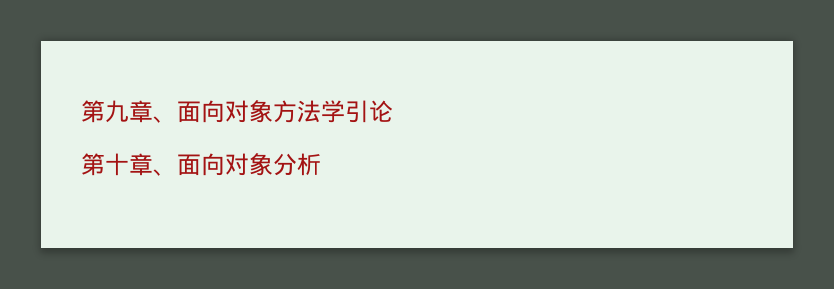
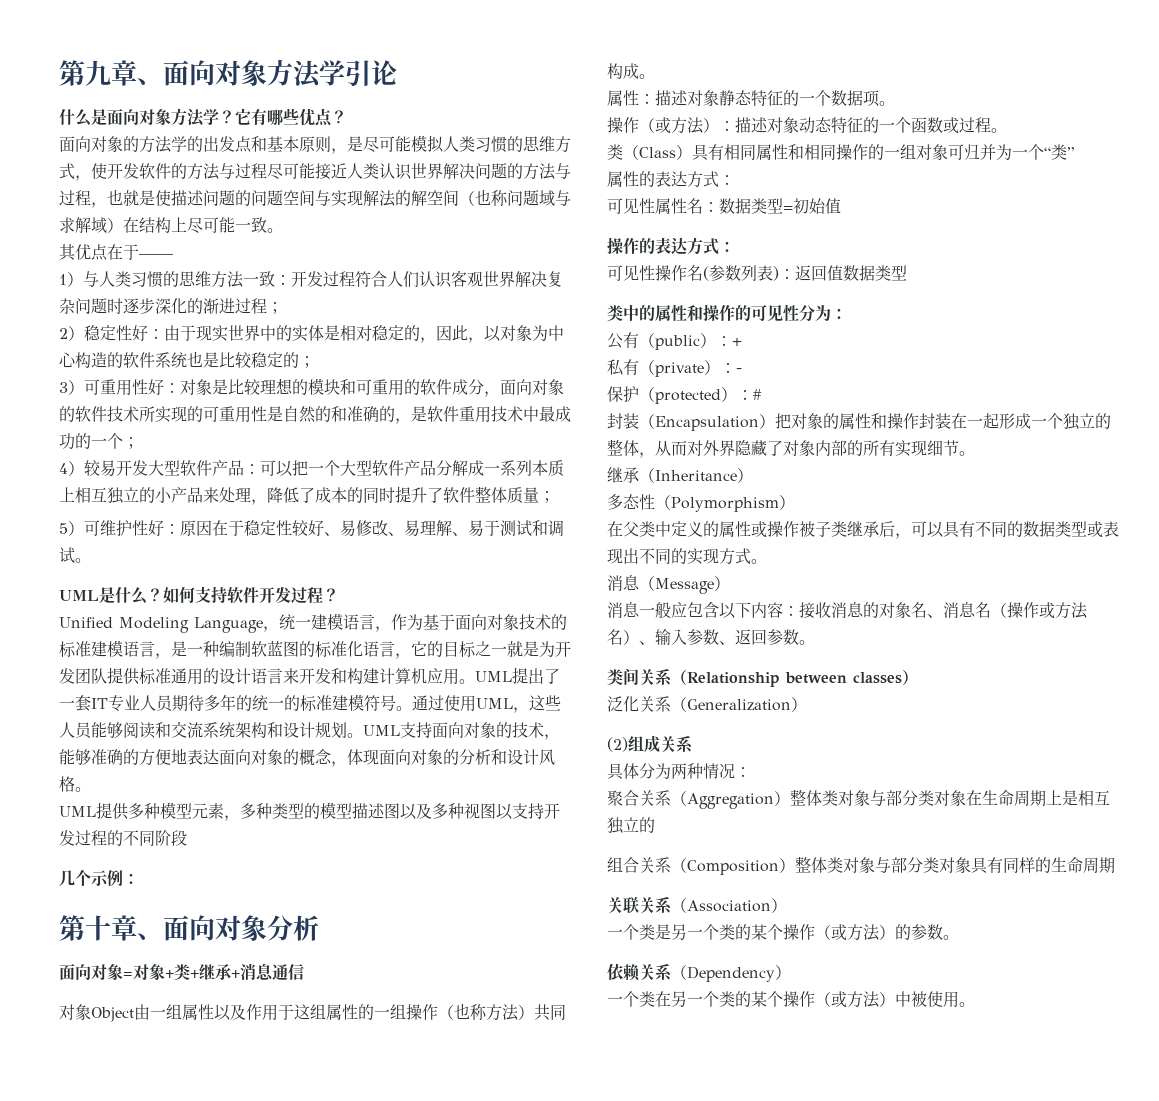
(393, 111) none -> [59,108,347,127] [59,135,571,154] [59,163,571,181] [59,189,571,208] [59,217,283,234] [59,244,173,261] [59,270,563,288] [59,298,283,314] [59,325,564,343] [59,351,315,368] [59,378,564,397] [59,406,571,424] [59,433,139,450] [59,460,564,477] [59,486,555,505] [59,520,564,537] [59,547,91,563] [59,586,339,604] [59,613,567,633] [59,640,571,659] [59,667,560,685] [59,694,561,713] [59,721,560,740] [59,748,555,767] [59,776,91,792] [59,802,560,821] [59,830,187,846] [59,870,139,886] // 什么是面向对象方法学？它有哪些优点？ // 面向对象的方法学的出发点和基本原则，是尽可能模拟人类习惯的思维方式，使开发软件的方法与过程尽可能接近人类认识世界解决问题的方法与过程，也就是使描述问题的问题空间与实现解法的解空间（也称问题域与求解域）在结构上尽可能一致。 // 其优点在于—— // 1）与人类习惯的思维方法一致：开发过程符合人们认识客观世界解决复杂问题时逐步深化的渐进过程； // 2）稳定性好：由于现实世界中的实体是相对稳定的，因此，以对象为中心构造的软件系统也是比较稳定的； // 3）可重用性好：对象是比较理想的模块和可重用的软件成分，面向对象的软件技术所实现的可重用性是自然的和准确的，是软件重用技术中最成功的一个； // 4）较易开发大型软件产品：可以把一个大型软件产品分解成一系列本质上相互独立的小产品来处理，降低了成本的同时提升了软件整体质量； // 5）可维护性好：原因在于稳定性较好、易修改、易理解、易于测试和调试。 // UML是什么？如何支持软件开发过程？ // Unified Modeling Language，统一建模语言，作为基于面向对象技术的标准建模语言，是一种编制软蓝图的标准化语言，它的目标之一就是为开发团队提供标准通用的设计语言来开发和构建计算机应用。UML提出了一套IT专业人员期待多年的统一的标准建模符号。通过使用UML，这些人员能够阅读和交流系统架构和设计规划。UML支持面向对象的技术，能够准确的方便地表达面向对象的概念，体现面向对象的分析和设计风格。 // UML提供多种模型元素，多种类型的模型描述图以及多种视图以支持开发过程的不同阶段 // 几个示例：
(321, 164) none -> [59,963,304,981] [59,1003,566,1022] [607,63,655,79] [607,90,895,107] [607,117,1007,134] [607,144,1074,161] [607,171,735,188] [607,198,841,214] [607,237,735,255] [607,265,907,281] [607,304,847,322] [607,332,742,350] [607,359,742,377] [607,386,762,404] [607,413,1111,431] [607,439,975,458] [607,467,753,483] [607,494,795,512] [607,521,1119,539] [607,548,767,565] [607,575,730,594] [607,602,1088,619] [607,629,815,645] [607,668,918,687] [607,696,807,712] [607,735,693,753] [607,763,751,780] [607,789,1110,809] [607,817,655,834] [607,856,1115,875] [607,896,787,914] [607,924,959,941] [607,963,791,982] [607,991,975,1008] // 面向对象=对象+类+继承+消息通信 // 对象Object由一组属性以及作用于这组属性的一组操作（也称方法）共同构成。 // 属性：描述对象静态特征的一个数据项。 // 操作（或方法）：描述对象动态特征的一个函数或过程。 // 类（Class）具有相同属性和相同操作的一组对象可归并为一个“类” // 属性的表达方式： // 可见性属性名：数据类型=初始值 // 操作的表达方式： // 可见性操作名(参数列表)：返回值数据类型 // 类中的属性和操作的可见性分为： // 公有（public）：+ // 私有（private）：- // 保护（protected）：# // 封装（Encapsulation）把对象的属性和操作封装在一起形成一个独立的整体，从而对外界隐藏了对象内部的所有实现细节。 // 继承（Inheritance） // 多态性（Polymorphism） // 在父类中定义的属性或操作被子类继承后，可以具有不同的数据类型或表现出不同的实现方式。 // 消息（Message） // 消息一般应包含以下内容：接收消息的对象名、消息名（操作或方法名）、输入参数、返回参数。 // 类间关系（Relationship between classes） // 泛化关系（Generalization） // (2)组成关系 // 具体分为两种情况： // 聚合关系（Aggregation）整体类对象与部分类对象在生命周期上是相互独立的 // 组合关系（Composition）整体类对象与部分类对象具有同样的生命周期 // 关联关系（Association） // 一个类是另一个类的某个操作（或方法）的参数。 // 依赖关系（Dependency） // 一个类在另一个类的某个操作（或方法）中被使用。

